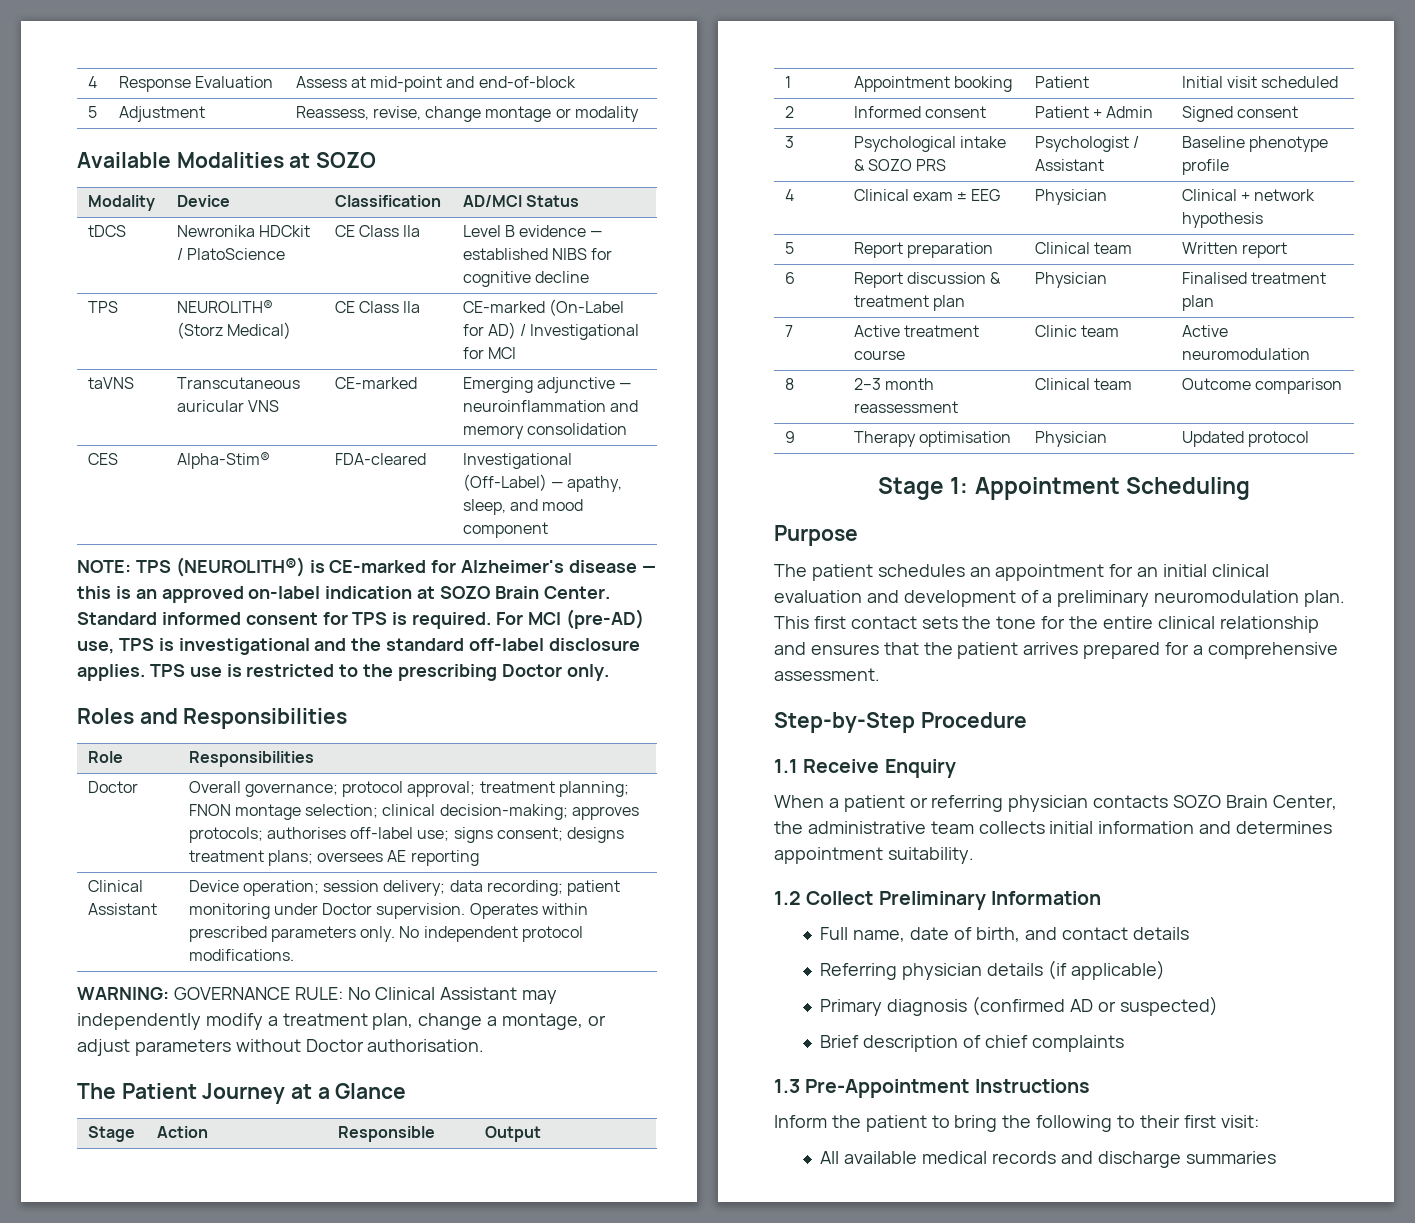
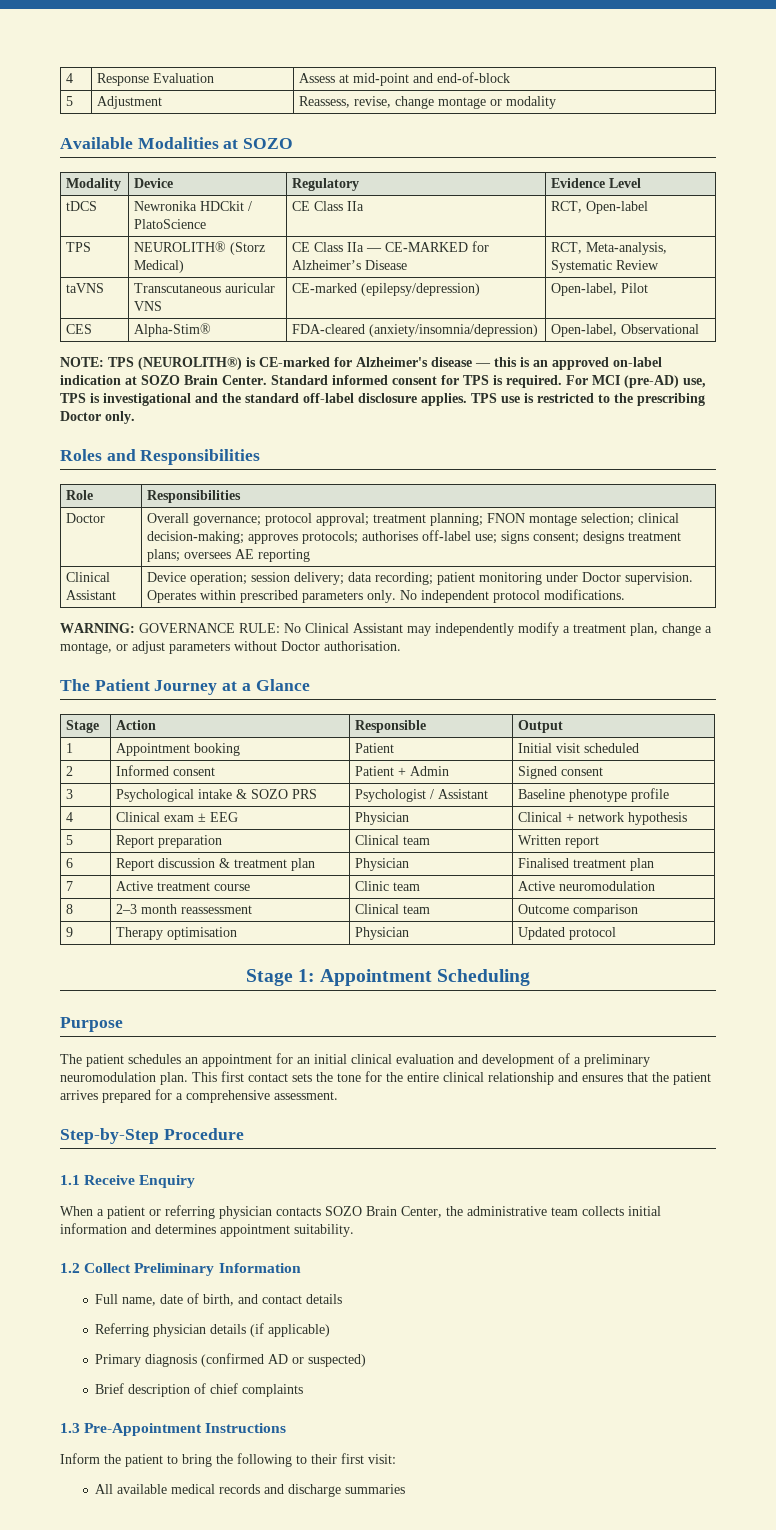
[334,195,441,207] [462,195,579,207] Classification | AD/MCI Status -> [292,178,360,191] [551,178,642,188] Regulatory | Evidence Level
[462,225,603,237] [462,248,613,260] [462,271,589,287] Level B evidence — established NIBS for cognitive decline -> [551,201,649,214] RCT, Open-label
[462,299,624,316] [462,322,640,340] [462,347,516,359] | CE-marked (On-Label for AD) / Investigational for MCI -> [366,241,490,252] [292,260,408,270] [551,242,668,255] [551,260,660,273] — CE-MARKED for Alzheimer’s Disease | RCT, Meta-analysis, Systematic Review
[462,377,632,393] [462,400,638,412] [462,423,627,439] [87,453,118,465] [176,452,270,469] [334,453,426,465] [462,453,572,469] [462,474,623,492] [462,499,584,515] [462,522,548,538] | Emerging adjunctive — neuroinflammation and memory consolidation // CES | Alpha-Stim® | FDA-cleared | Investigational (Off-Label) — apathy, sleep, and mood component -> [361,283,481,296] [551,283,649,296] [66,324,93,334] [134,323,212,337] [292,324,539,337] [551,324,700,337] (epilepsy/depression) | Open-label, Pilot // CES | Alpha-Stim® | FDA-cleared (anxiety/insomnia/depression) | Open-label, Observational

